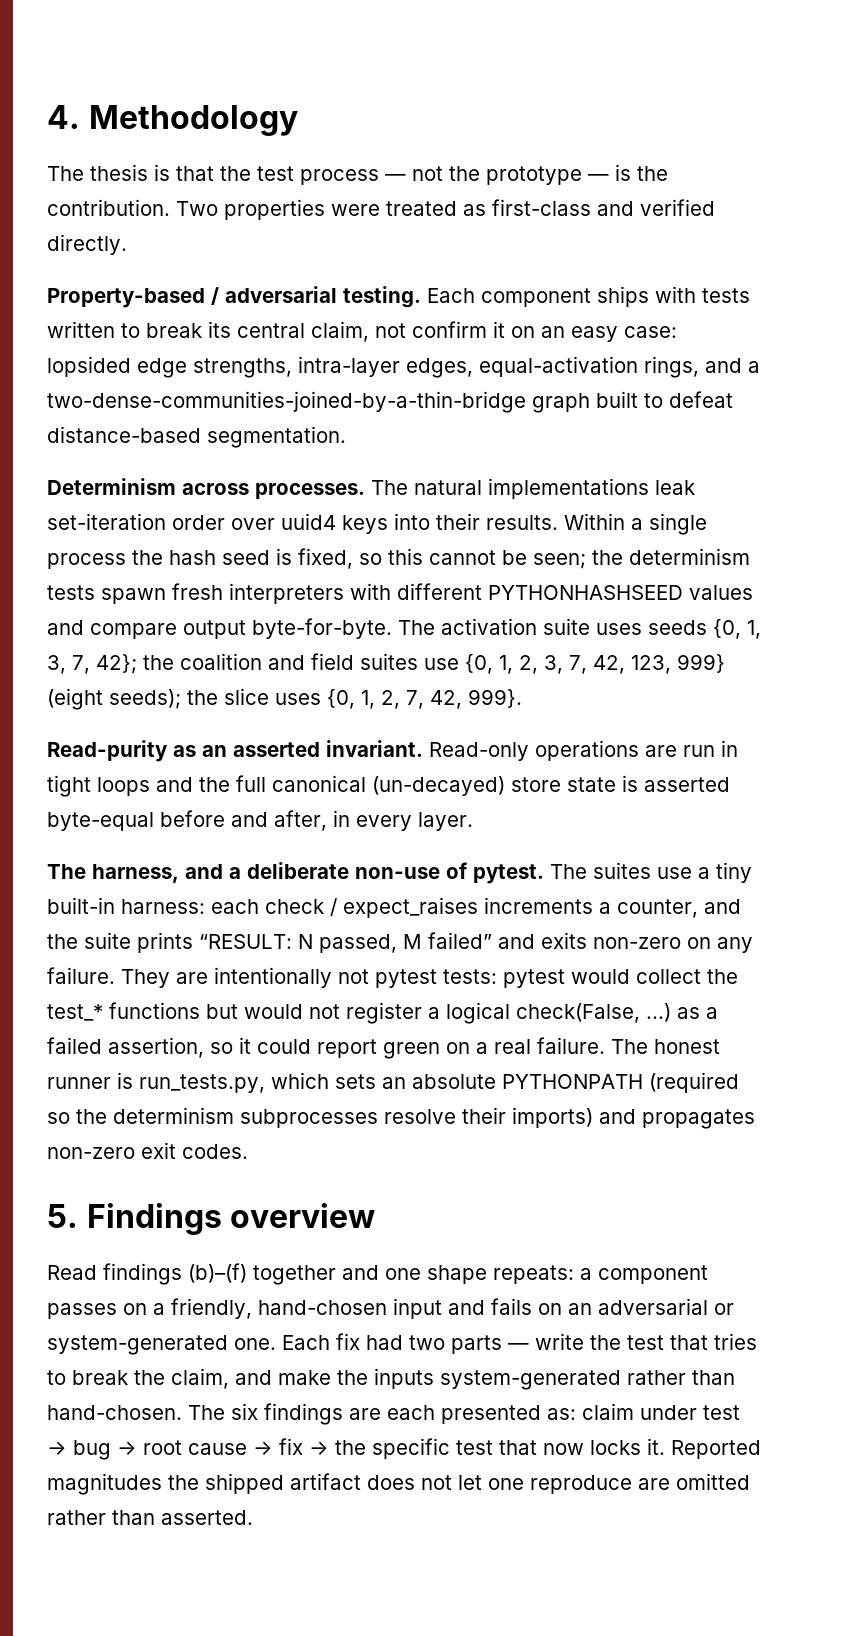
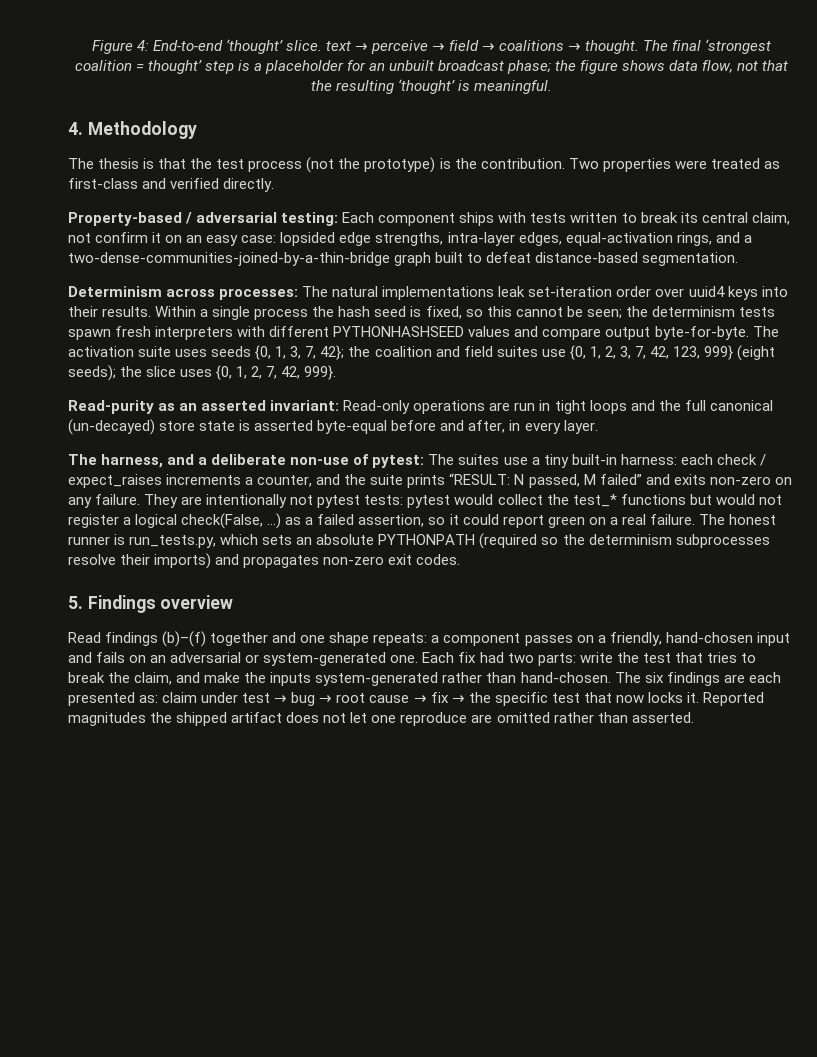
(47, 117) none -> [91,39,772,54] [74,60,789,74] [310,79,553,94] Figure 4: End-to-end ‘thought’ slice. text → perceive → field → coalitions → thought. The final ‘strongest coalition = thought’ step is a placeholder for an unbuilt broadcast phase; the figure shows data flow, not that the resulting ‘thought’ is meaningful. //
[385,166,609,185] — not the prototype — -> [306,157,436,173] (not the prototype)
[343,286,421,308] testing. -> [281,212,339,226] testing:
[255,483,365,499] processes. -> [219,288,299,300] processes:
[326,740,423,757] invariant. -> [270,400,340,411] invariant:
[473,864,544,884] pytest. -> [372,455,425,468] pytest:
[451,1335,529,1354] parts — -> [537,653,576,666] parts:

